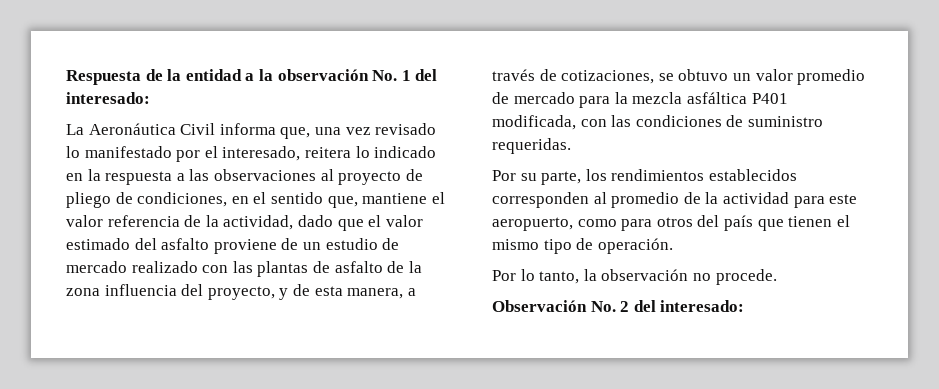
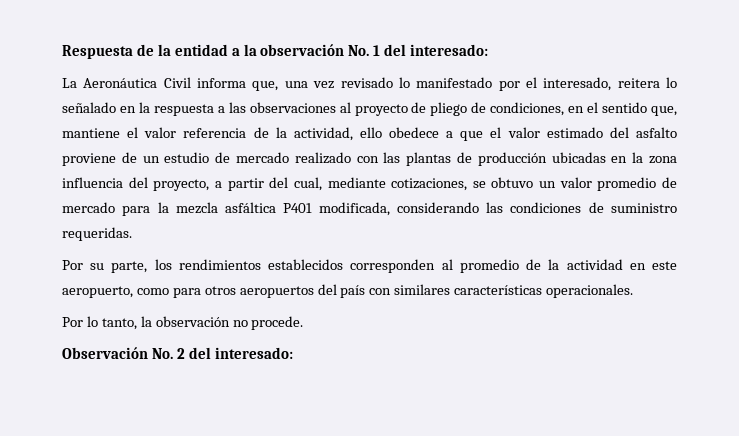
[374,146,437,158] indicado -> [62,102,116,113] señalado
[297,215,333,227] dado -> [359,127,454,138] ello obedece a
[334,261,405,273] asfalto de -> [477,152,628,166] producción ubicadas en
[279,284,416,300] [492,69,557,81] y de esta manera, a través de -> [214,177,386,191] a partir del cual, mediante
[580,119,607,127] con -> [396,202,479,213] considerando
[793,196,825,208] para -> [629,263,646,270] en
(693, 222) none -> [239,286,314,298] aeropuertos
[757,215,850,231] [492,238,673,254] que tienen el mismo tipo de operación. -> [369,284,634,298] con similares características operacionales.

